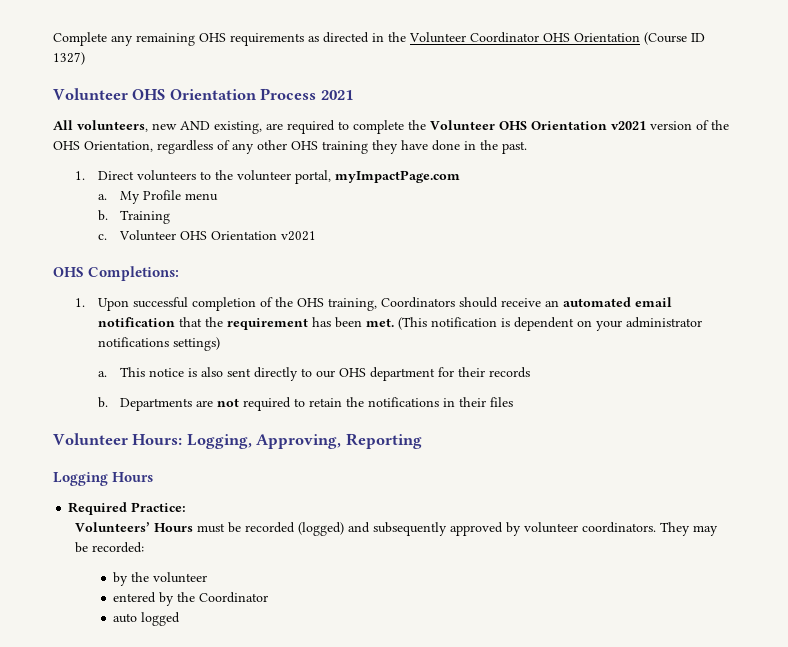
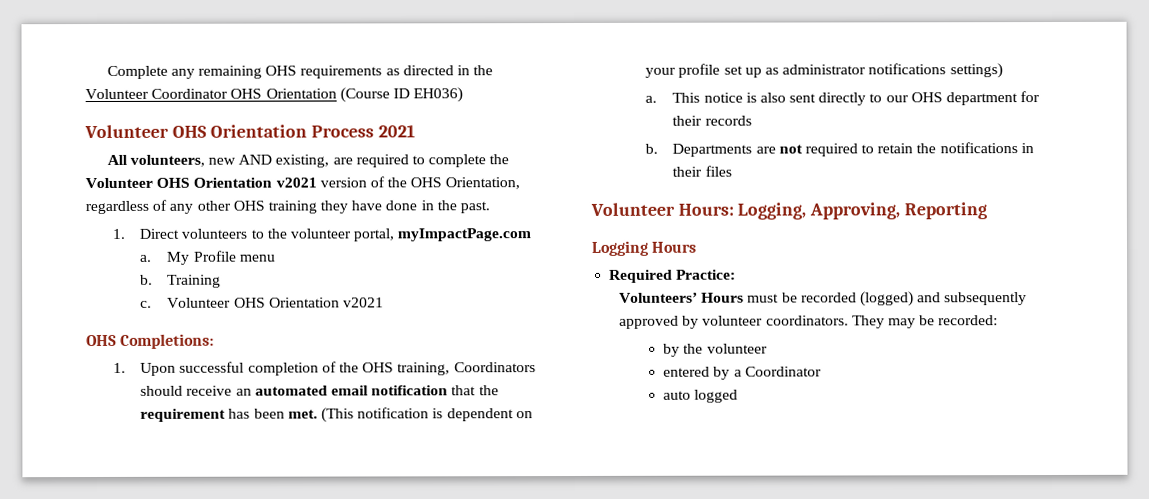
[53,52,85,65] 1327) -> [413,87,464,103] EH036)
(622, 325) none -> [678,63,779,78] profile set up as
[177,592,196,602] the -> [733,369,742,377] a

